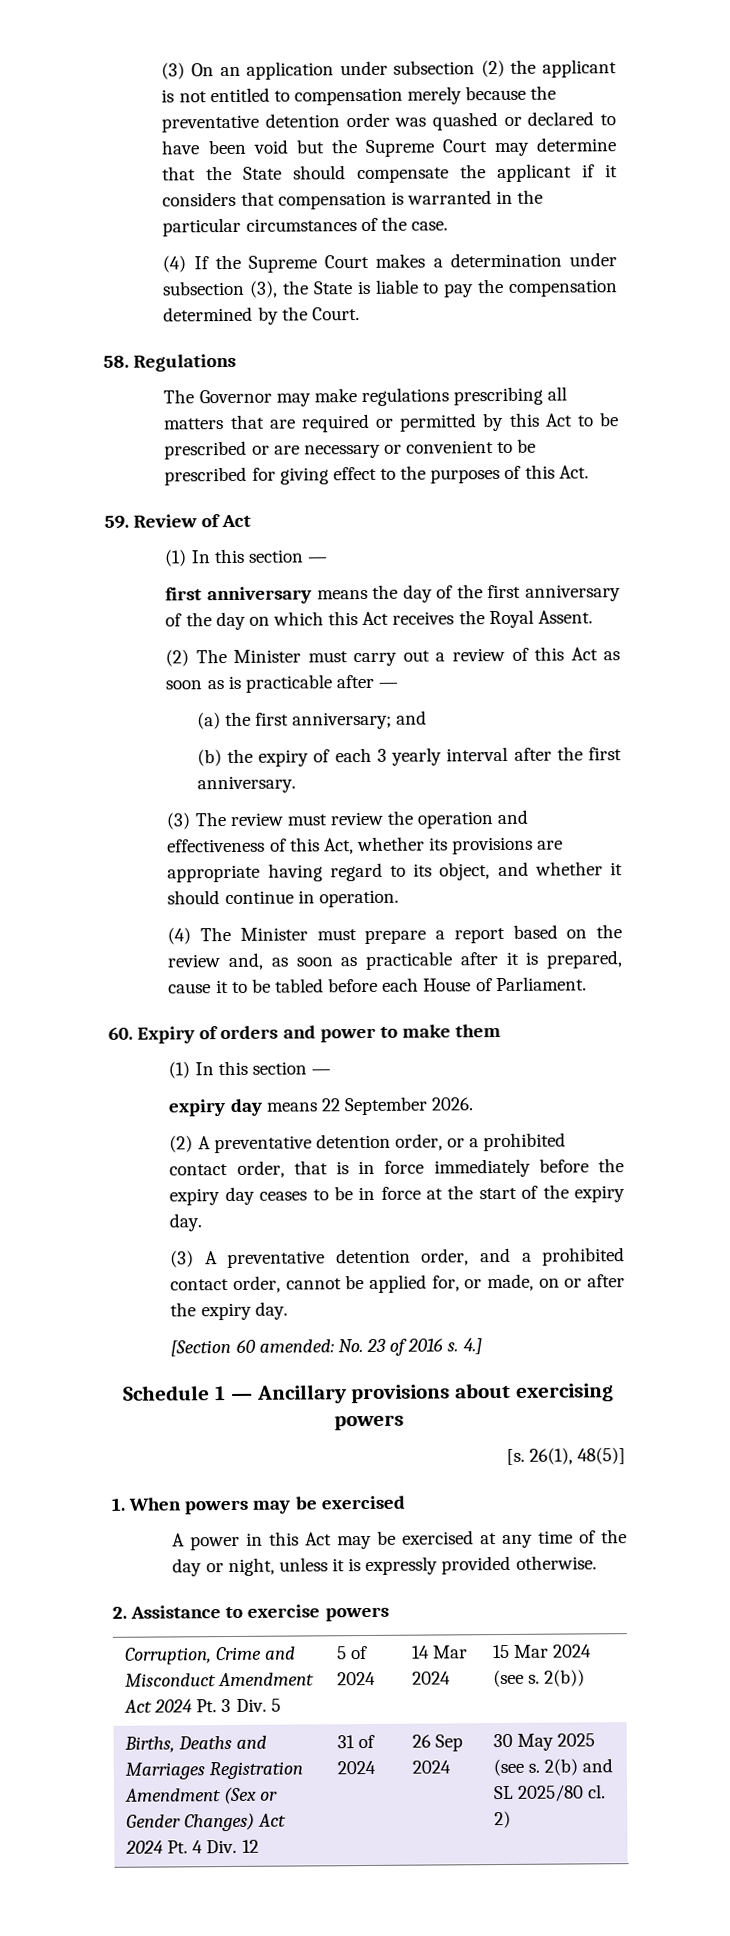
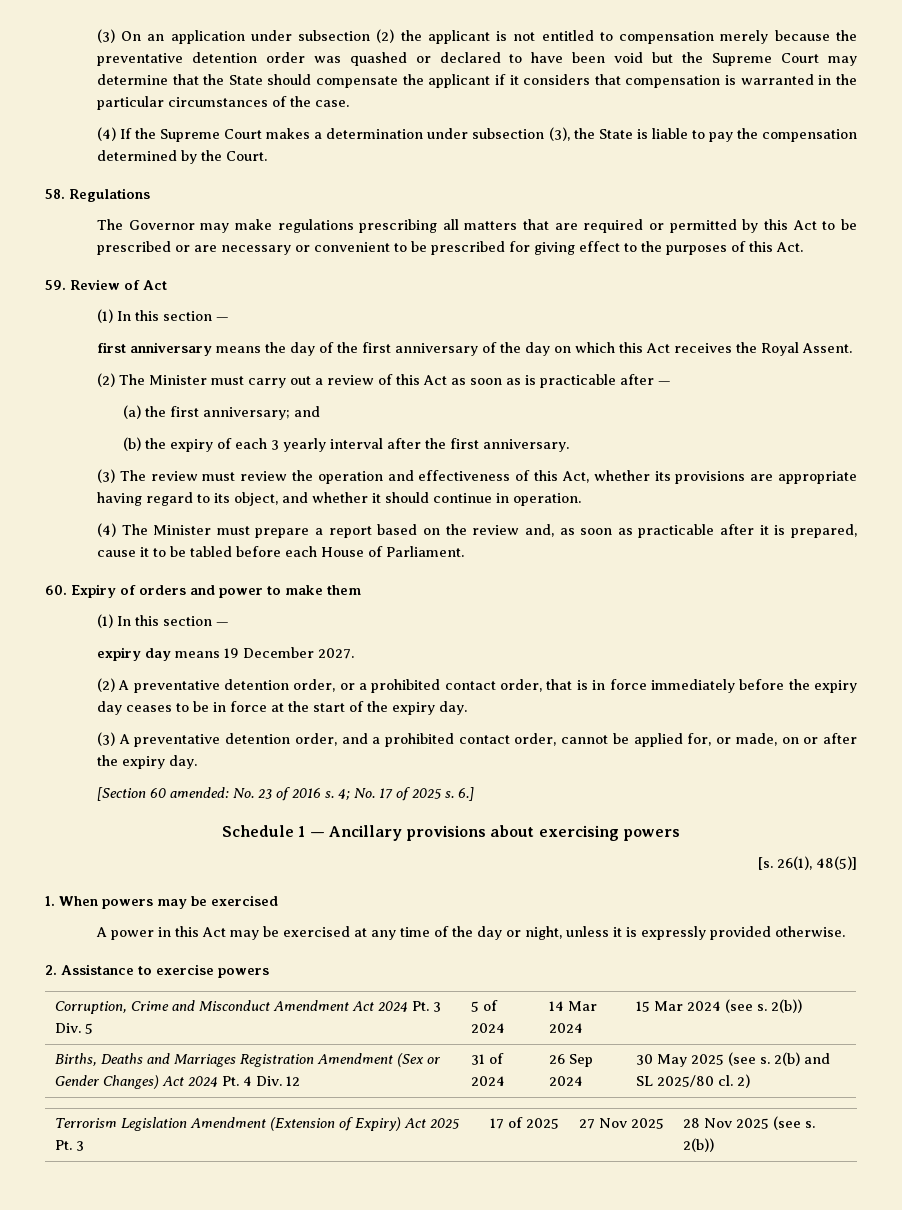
[320,1096,475,1116] 22 September 2026. -> [223,647,354,659] 19 December 2027.
[462,1338,482,1355] 4.] -> [337,787,474,801] 4; No. 17 of 2025 s. 6.]
(512, 1819) none -> [54,1117,460,1131] [54,1140,84,1151] [489,1117,559,1129] [578,1118,664,1129] [682,1116,815,1130] [682,1138,714,1152] // Terrorism Legislation Amendment (Extension of Expiry) Act 2025 Pt. 3 | 17 of 2025 | 27 Nov 2025 | 28 Nov 2025 (see s. 2(b))

